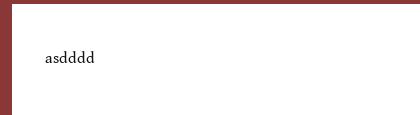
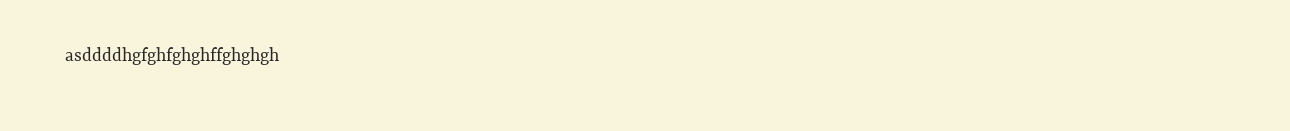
[45,51,95,63] asdddd -> [65,47,279,65] asddddhgfghfghghffghghgh

